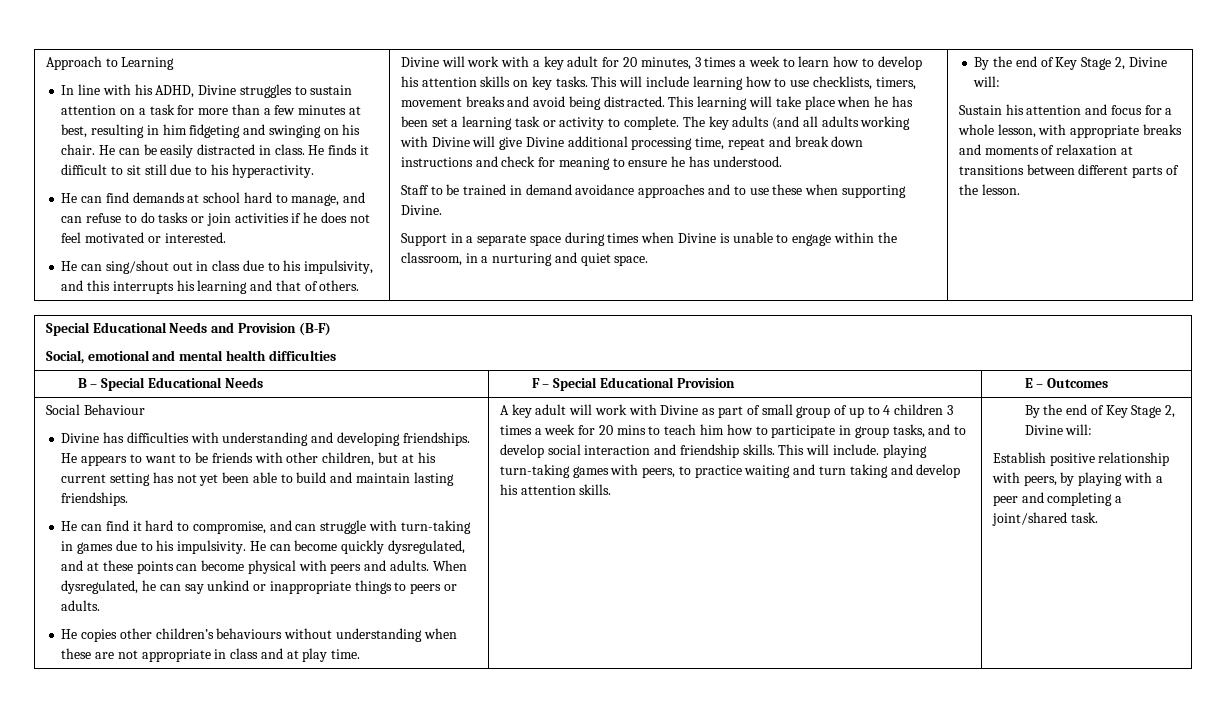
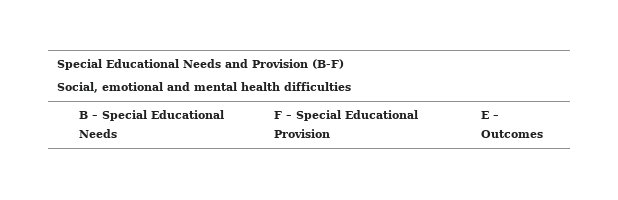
[45,56,175,70] [61,84,353,98] [61,104,361,115] [61,124,361,138] [61,144,369,158] [61,164,314,178] [61,192,366,206] [61,212,370,226] [61,232,226,243] [61,260,374,274] [61,280,360,294] [400,56,922,70] [400,76,916,90] [400,96,913,110] [400,116,911,130] [399,136,864,150] [400,156,782,170] [400,184,906,198] [400,205,442,215] [400,232,897,246] [400,252,649,266] [974,56,1167,70] [973,76,1001,87] [958,104,1173,115] [957,124,1182,138] [958,144,1133,155] [958,164,1179,178] [958,184,1020,195] Approach to Learning // In line with his ADHD, Divine struggles to sustain attention on a task for more than a few minutes at best, resulting in him fidgeting and swinging on his chair. He can be easily distracted in class. He finds it difficult to sit still due to his hyperactivity. // He can find demands at school hard to manage, and can refuse to do tasks or join activities if he does not feel motivated or interested. // He can sing/shout out in class due to his impulsivity, and this interrupts his learning and that of others. | Divine will work with a key adult for 20 minutes, 3 times a week to learn how to develop his attention skills on key tasks. This will include learning how to use checklists, timers, movement breaks and avoid being distracted. This learning will take place when he has been set a learning task or activity to complete. The key adults (and all adults working with Divine will give Divine additional processing time, repeat and break down instructions and check for meaning to ensure he has understood. // Staff to be trained in demand avoidance approaches and to use these when supporting Divine. // Support in a separate space during times when Divine is unable to engage within the classroom, in a nurturing and quiet space. | By the end of Key Stage 2, Divine will: // Sustain his attention and focus for a whole lesson, with appropriate breaks and moments of relaxation at transitions between different parts of the lesson. // -> (56, 64) none
[45,404,145,415] [61,432,470,446] [61,452,436,466] [61,472,454,486] [61,492,129,506] [61,520,471,534] [61,540,465,554] [61,560,467,574] [61,580,457,594] [61,600,101,611] [61,628,457,642] [61,648,361,662] [499,404,954,418] [499,424,967,438] [499,444,927,458] [499,464,961,478] [499,484,612,495] [1024,404,1176,418] [1024,424,1093,435] [992,452,1170,466] [991,472,1163,486] [992,492,1123,506] [991,512,1098,526] // Social Behaviour // Divine has difficulties with understanding and developing friendships. He appears to want to be friends with other children, but at his current setting has not yet been able to build and maintain lasting friendships. // He can find it hard to compromise, and can struggle with turn-taking in games due to his impulsivity. He can become quickly dysregulated, and at these points can become physical with peers and adults. When dysregulated, he can say unkind or inappropriate things to peers or adults. // He copies other children’s behaviours without understanding when these are not appropriate in class and at play time. | A key adult will work with Divine as part of small group of up to 4 children 3 times a week for 20 mins to teach him how to participate in group tasks, and to develop social interaction and friendship skills. This will include. playing turn-taking games with peers, to practice waiting and turn taking and develop his attention skills. | By the end of Key Stage 2, Divine will: // Establish positive relationship with peers, by playing with a peer and completing a joint/shared task. -> (544, 134) none

